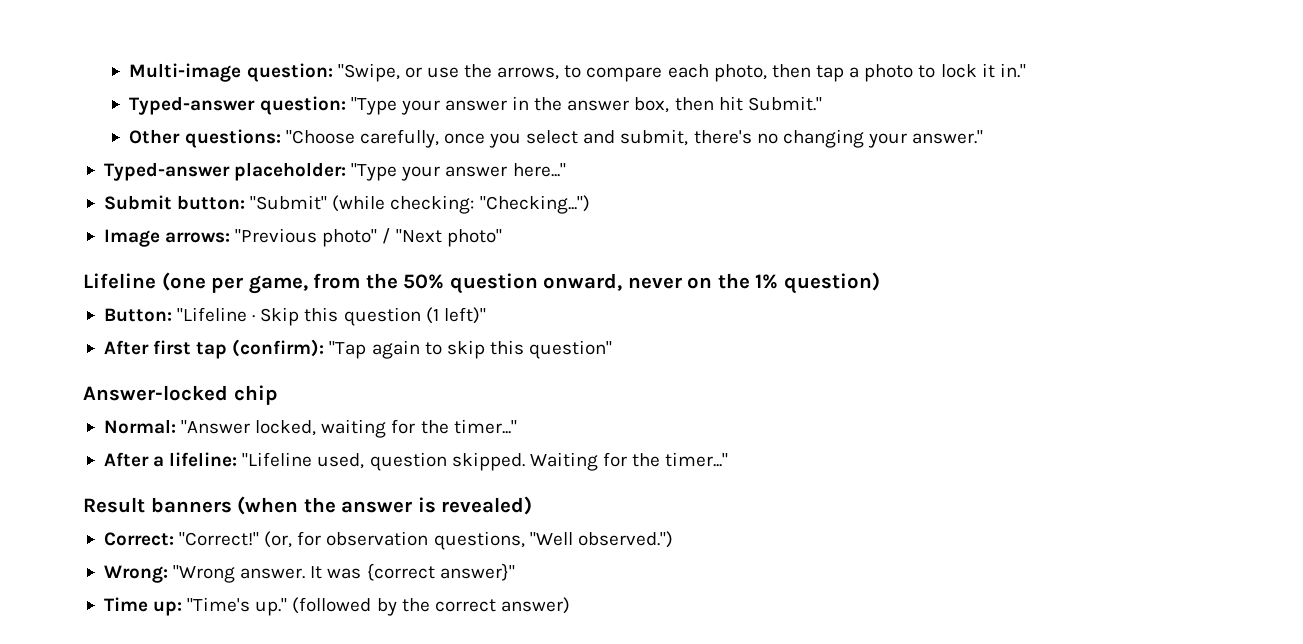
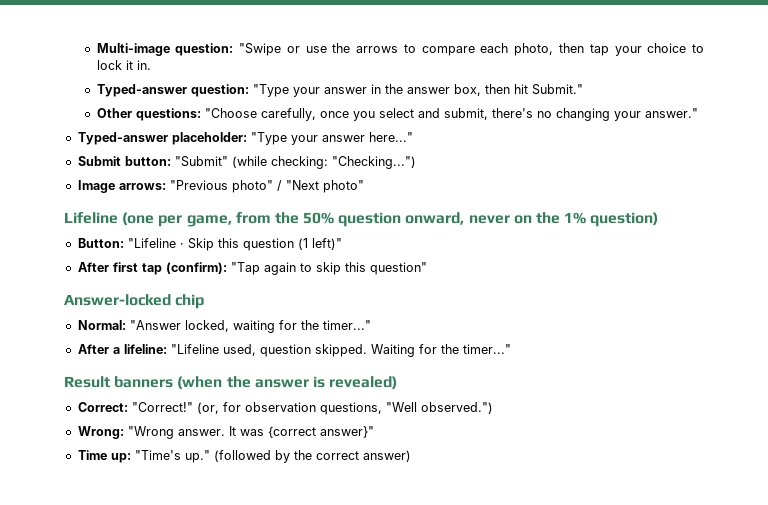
[337,63,400,82] "Swipe, -> [239,43,282,56] "Swipe
[497,67,560,80] arrows, -> [356,46,399,53] arrows
[849,64,914,82] a photo -> [614,43,687,56] your choice
[999,63,1026,78] in." -> [136,60,151,70] in.

